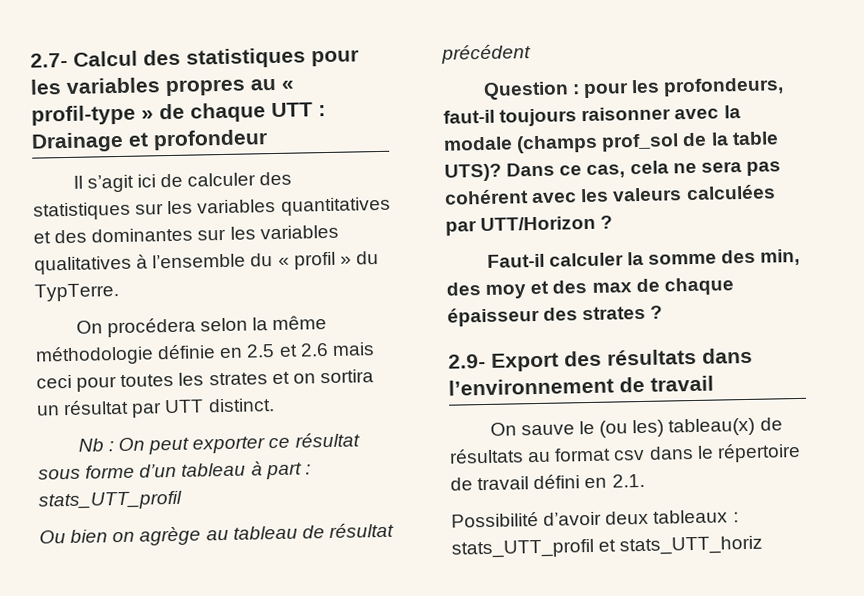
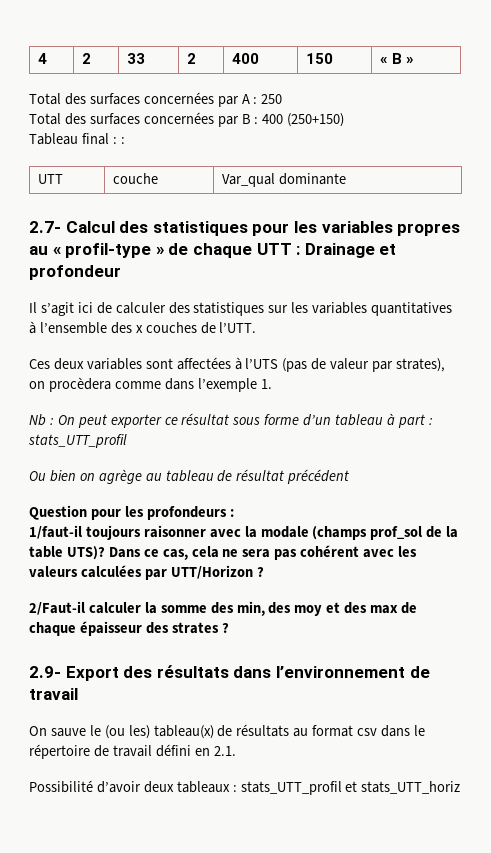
(30, 60) none -> [37,53,47,64] [81,53,91,64] [126,53,145,64] [186,53,196,64] [231,53,259,64] [305,53,333,64] [379,53,414,64] [29,92,283,107] [29,112,345,127] [29,133,125,145] [37,174,63,184] [112,173,158,184] [221,173,346,187] 4 | 2 | 33 | 2 | 400 | 150 | « B » // Total des surfaces concernées par A : 250 // Total des surfaces concernées par B : 400 (250+150) // Tableau final : : // UTT | couche | Var_qual dominante //
[33,224,339,244] [34,251,379,275] [34,283,119,302] [75,315,328,338] [35,342,375,366] [36,369,374,392] [36,398,275,418] et des dominantes sur les variables qualitatives à l’ensemble du « profil » du TypTerre. // On procédera selon la même méthodologie définie en 2.5 et 2.6 mais ceci pour toutes les strates et on sortira un résultat par UTT distinct. -> [29,321,257,334] [29,357,446,372] [29,377,272,392] à l’ensemble des x couches de l’UTT. // Ces deux variables sont affectées à l’UTS (pas de valeur par strates), on procèdera comme dans l’exemple 1.
[571,77,785,99] [443,109,495,124] : pour les profondeurs, faut-il -> [90,506,234,520] [29,525,82,539] pour les profondeurs : // 1/faut-il
[486,253,545,268] Faut-il -> [29,601,85,615] 2/Faut-il

